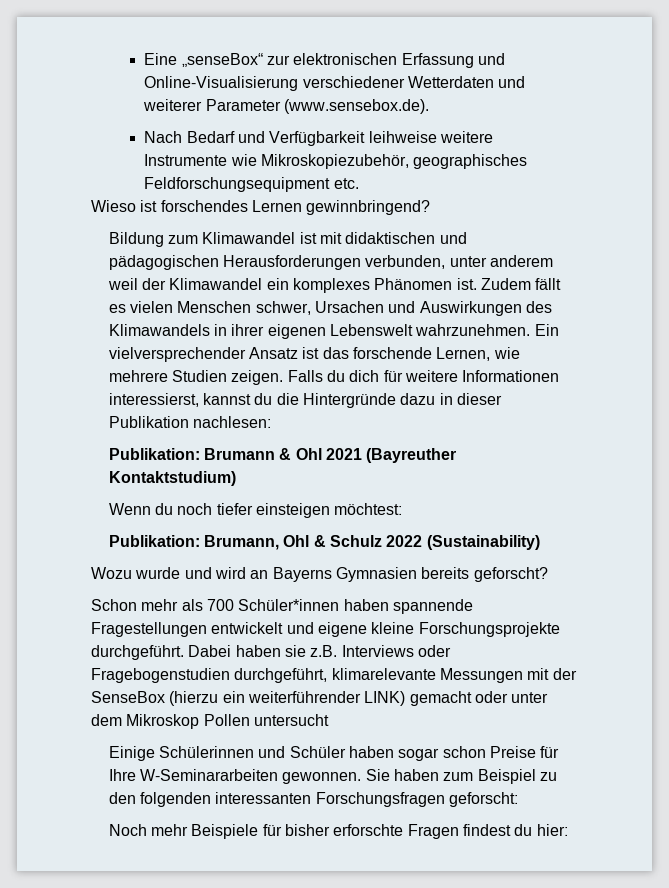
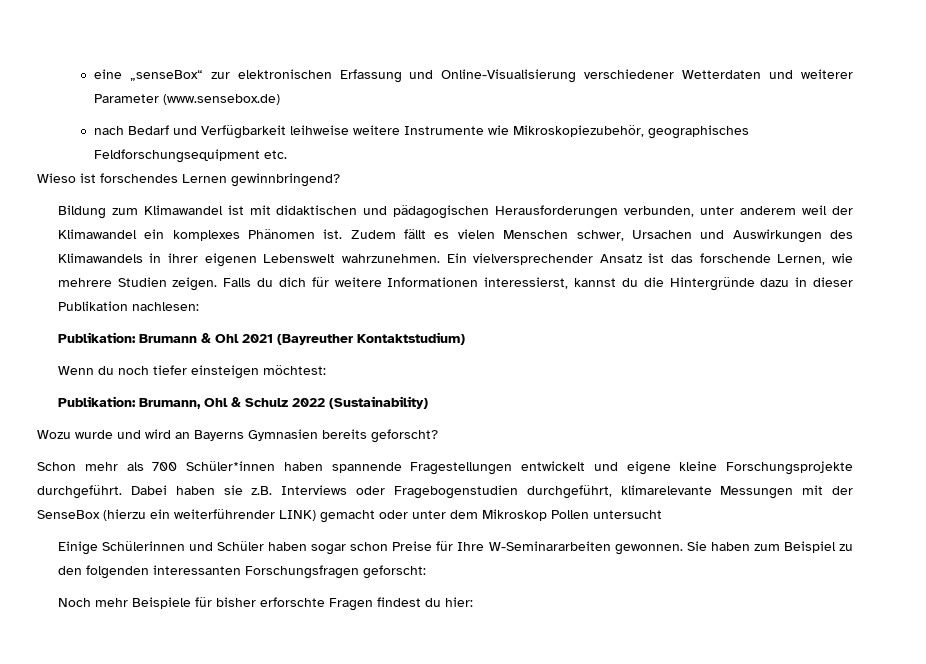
[144,53,178,65] Eine -> [93,69,122,79] eine
[283,99,429,114] [144,131,183,143] (www.sensebox.de). // Nach -> [162,94,280,105] [93,126,124,135] (www.sensebox.de) // nach

